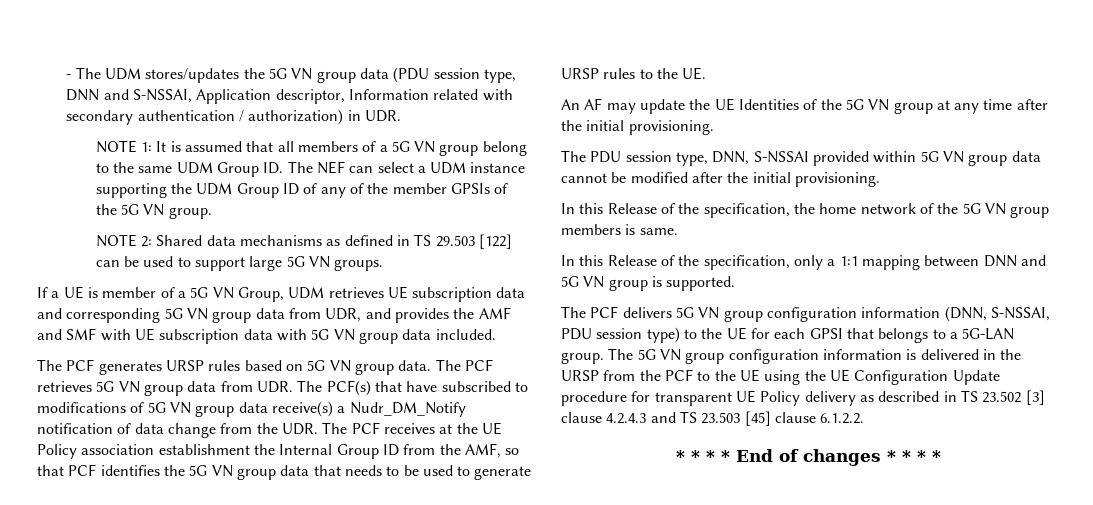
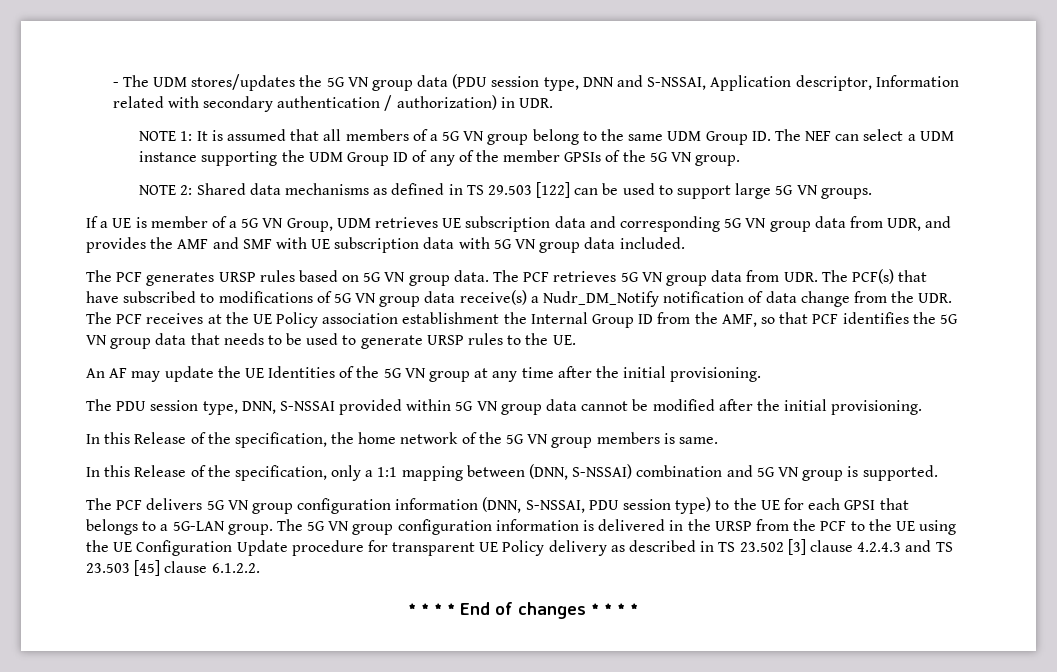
[983,255,1017,267] DNN -> [529,464,723,480] (DNN, S-NSSAI) combination

